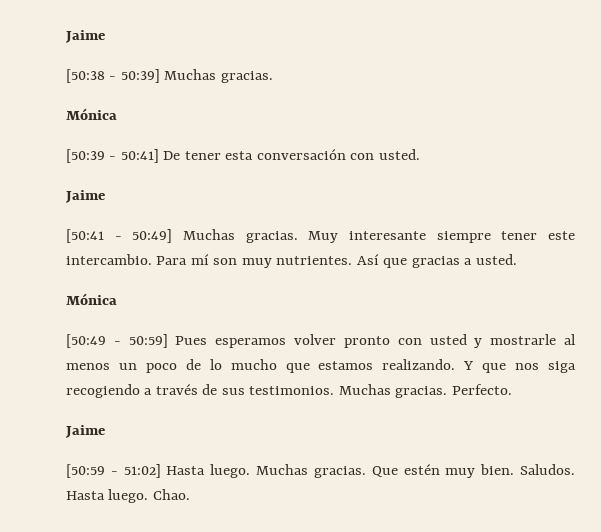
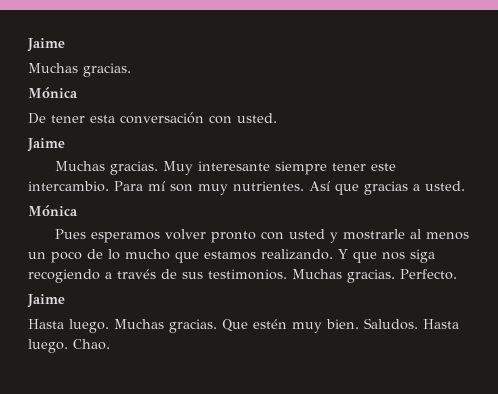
[65,30,105,43] [66,69,160,83] Jaime // [50:38 - 50:39] -> [27,38,65,52] Jaime //
[66,149,159,163] [50:39 - 50:41] -> (78, 92) none
[66,229,173,243] [50:41 - 50:49] -> (65, 145) none
[66,334,168,348] [50:49 - 50:59] -> (78, 210) none
[66,464,161,478] [50:59 - 51:02] -> (65, 301) none

